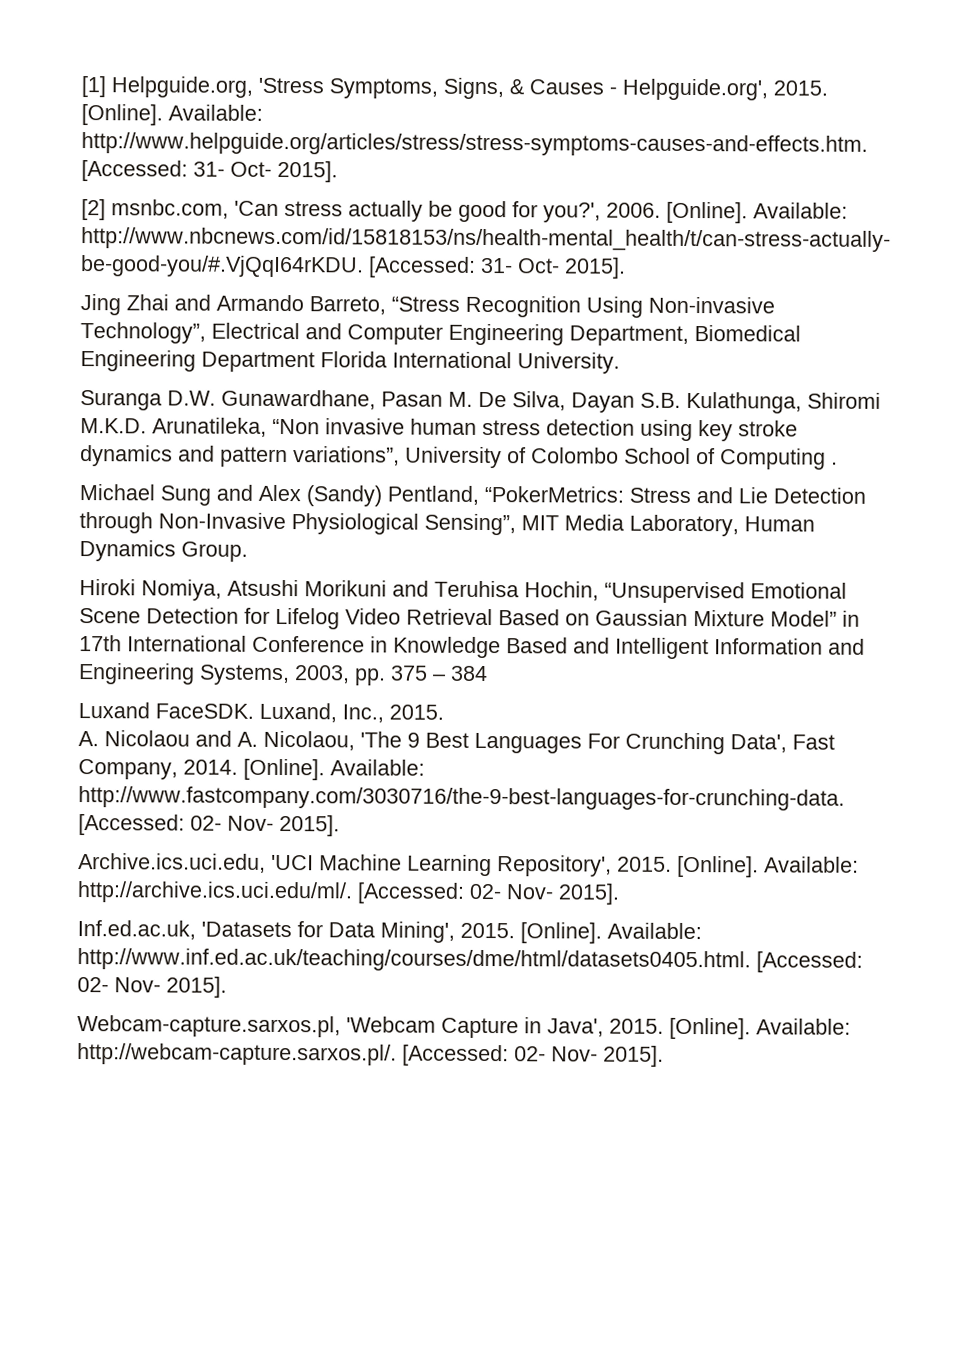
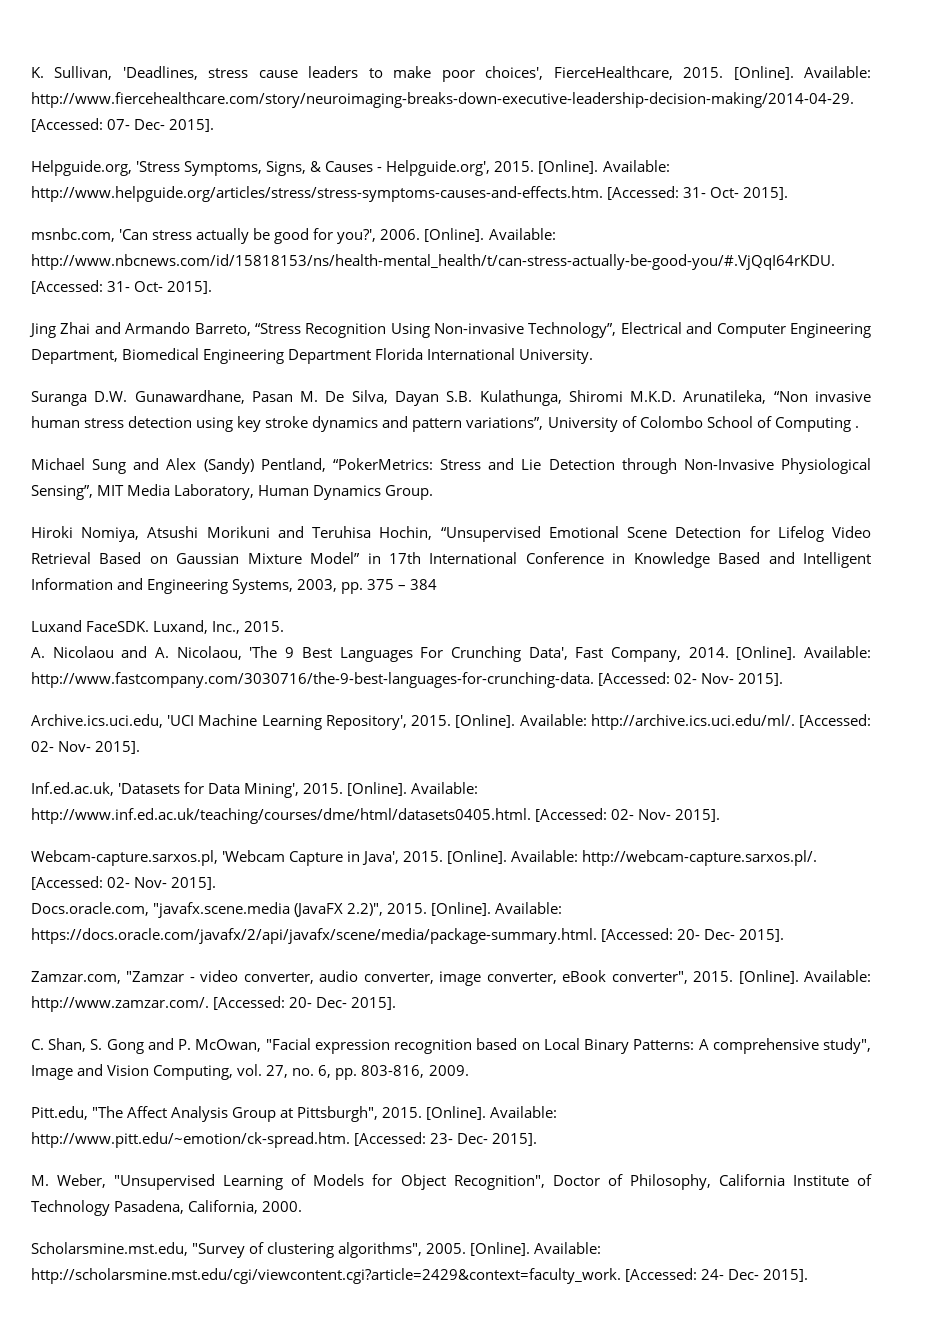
[81,76,106,98] [1] -> [31,66,871,82] [31,92,854,108] [31,118,215,132] K. Sullivan, 'Deadlines, stress cause leaders to make poor choices', FierceHealthcare, 2015. [Online]. Available: http://www.fiercehealthcare.com/story/neuroimaging-breaks-down-executive-leadership-decision-making/2014-04-29. [Accessed: 07- Dec- 2015]. //
[81,199,106,221] [2] -> (789, 193) none
(664, 1056) none -> [31,902,563,918] [31,928,785,944] [31,970,871,986] [31,996,397,1012] [31,1038,872,1054] [31,1064,469,1080] [31,1106,558,1122] [31,1132,538,1148] [31,1174,872,1190] [31,1200,303,1216] [31,1242,602,1258] [31,1268,809,1284] // Docs.oracle.com, "javafx.scene.media (JavaFX 2.2)", 2015. [Online]. Available: https://docs.oracle.com/javafx/2/api/javafx/scene/media/package-summary.html. [Accessed: 20- Dec- 2015]. // Zamzar.com, "Zamzar - video converter, audio converter, image converter, eBook converter", 2015. [Online]. Available: http://www.zamzar.com/. [Accessed: 20- Dec- 2015]. // C. Shan, S. Gong and P. McOwan, "Facial expression recognition based on Local Binary Patterns: A comprehensive study", Image and Vision Computing, vol. 27, no. 6, pp. 803-816, 2009. // Pitt.edu, "The Affect Analysis Group at Pittsburgh", 2015. [Online]. Available: http://www.pitt.edu/~emotion/ck-spread.htm. [Accessed: 23- Dec- 2015]. // M. Weber, "Unsupervised Learning of Models for Object Recognition", Doctor of Philosophy, California Institute of Technology Pasadena, California, 2000. // Scholarsmine.mst.edu, "Survey of clustering algorithms", 2005. [Online]. Available: http://scholarsmine.mst.edu/cgi/viewcontent.cgi?article=2429&context=faculty_work. [Accessed: 24- Dec- 2015].

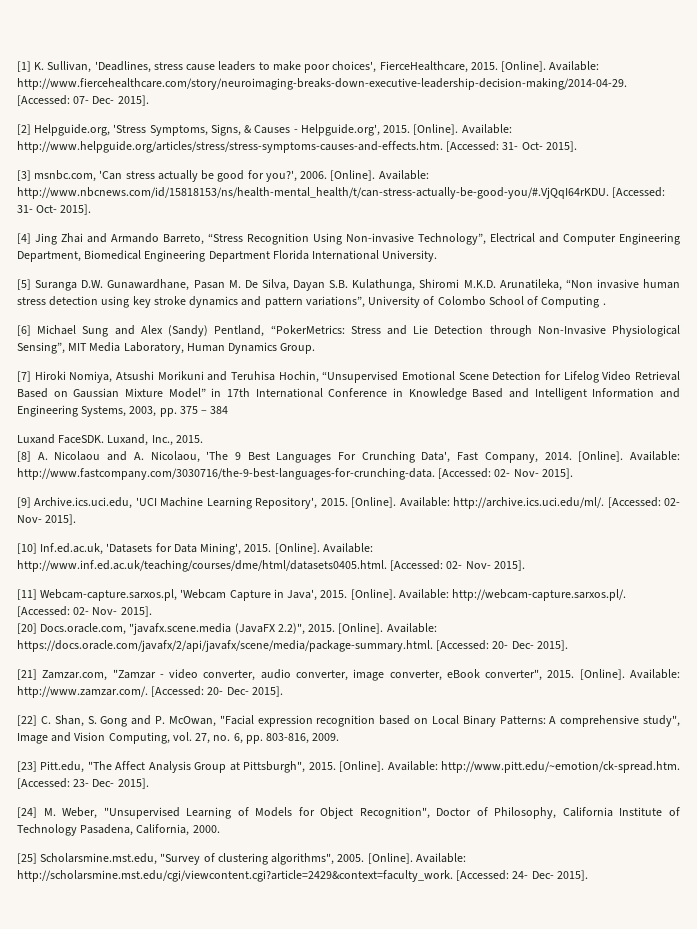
(31, 72) none -> [17,61,31,72] [1]
(215, 125) none -> [17,124,31,135] [2]
(789, 193) none -> [17,170,31,181] [3]
(213, 287) none -> [17,233,31,244] [4]
(594, 356) none -> [17,279,31,290] [5]
(859, 427) none -> [17,325,31,336] [6]
(434, 492) none -> [17,371,31,382] [7]
(285, 626) none -> [17,451,31,462] [8]
(784, 679) none -> [17,497,31,508] [9]
(141, 747) none -> [17,543,37,554] [10]
(721, 815) none -> [17,589,37,600] [11]
(217, 883) none -> [17,623,37,634] [20]
(785, 935) none -> [17,669,37,680] [21]
(397, 1003) none -> [17,715,37,726] [22]
(469, 1070) none -> [17,761,37,772] [23]
(538, 1139) none -> [17,807,37,818] [24]
(303, 1206) none -> [17,853,37,864] [25]

